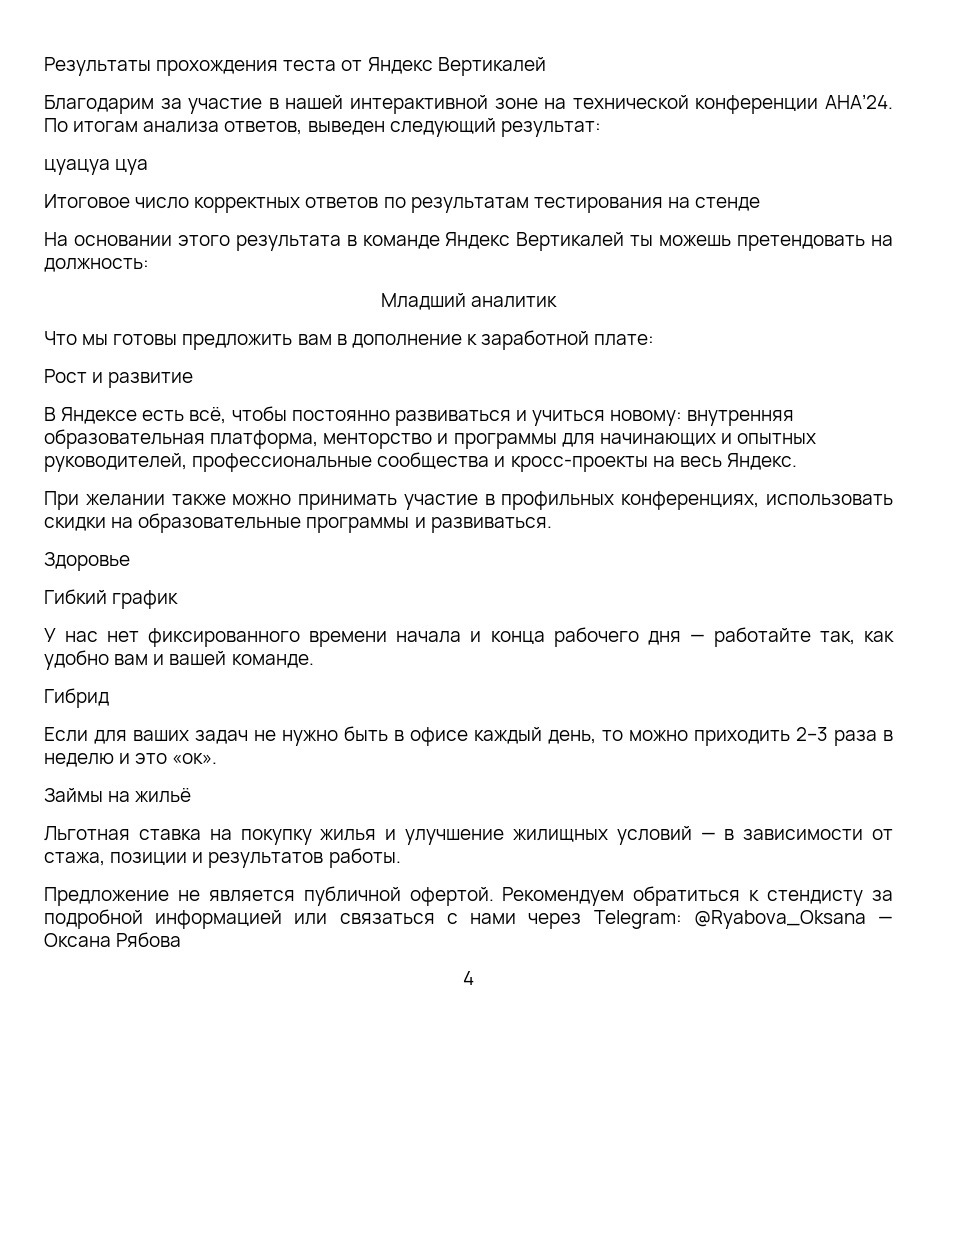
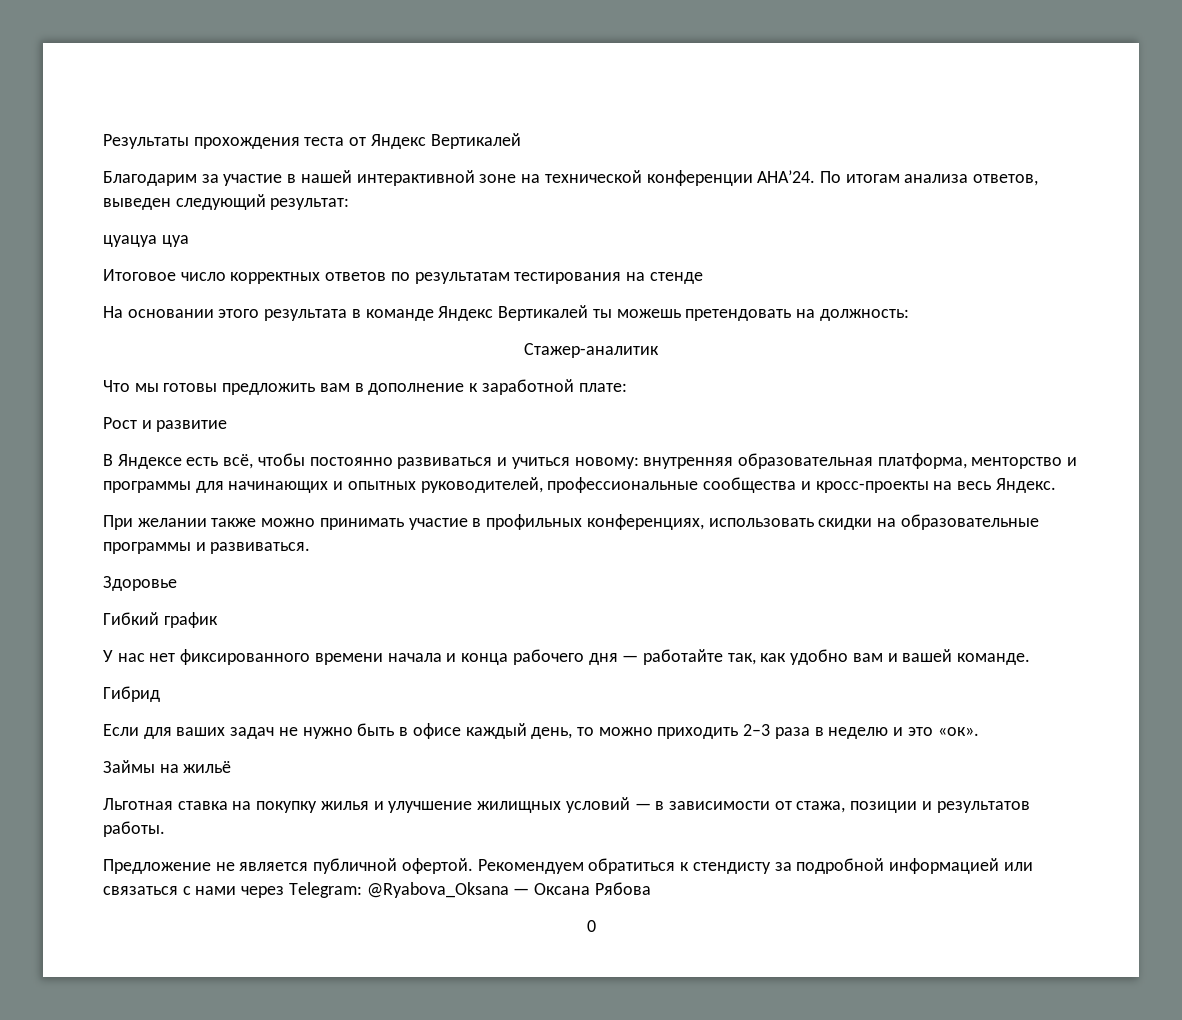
[380,293,558,310] Младший аналитик -> [524,343,659,358] Стажер-аналитик
[463,971,474,985] 4 -> [586,920,596,932] 0

